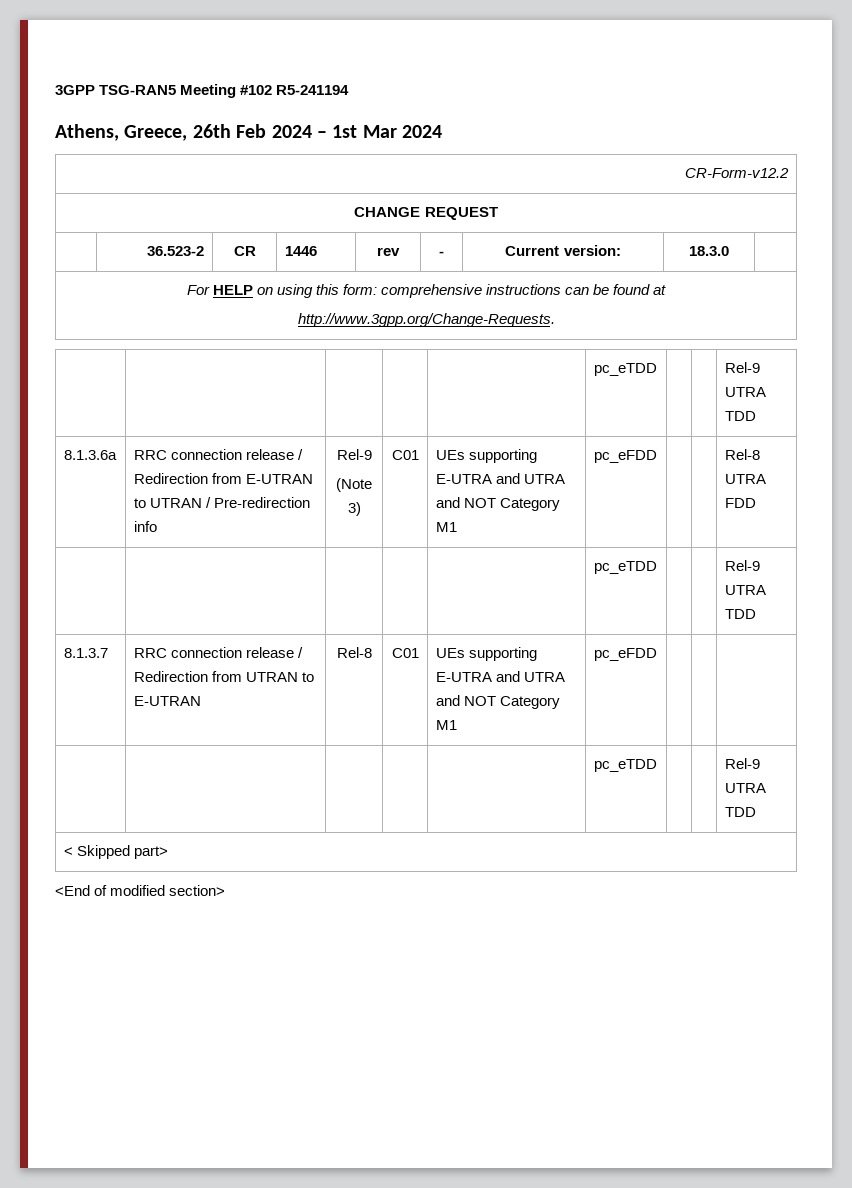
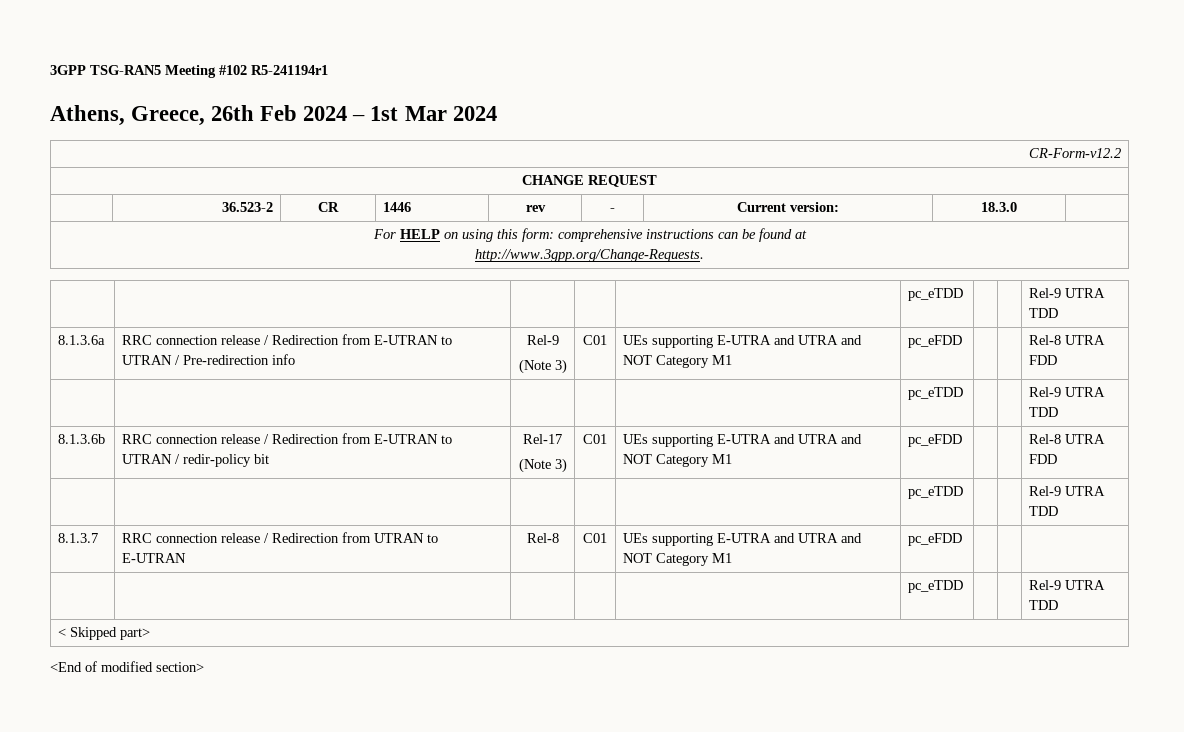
[276,85,350,95] R5-241194 -> [251,65,328,75] R5-241194r1
(756, 614) none -> [58,434,106,444] [122,433,453,444] [122,454,270,467] [523,434,562,444] [518,458,567,473] [583,434,607,444] [623,434,863,447] [623,454,733,467] [908,434,963,447] [1029,434,1106,444] [1029,454,1058,464] [908,486,964,499] [1029,486,1106,496] [1029,506,1059,516] // 8.1.3.6b | RRC connection release / Redirection from E-UTRAN to UTRAN / redir-policy bit | Rel-17 // (Note 3) | C01 | UEs supporting E-UTRA and UTRA and NOT Category M1 | pc_eFDD | | | Rel-8 UTRA FDD // | | | | | pc_eTDD | | | Rel-9 UTRA TDD

